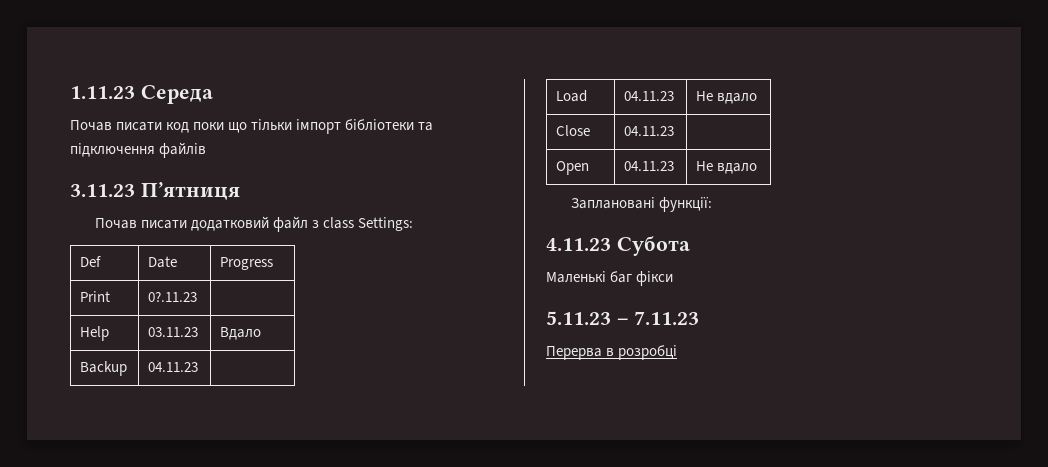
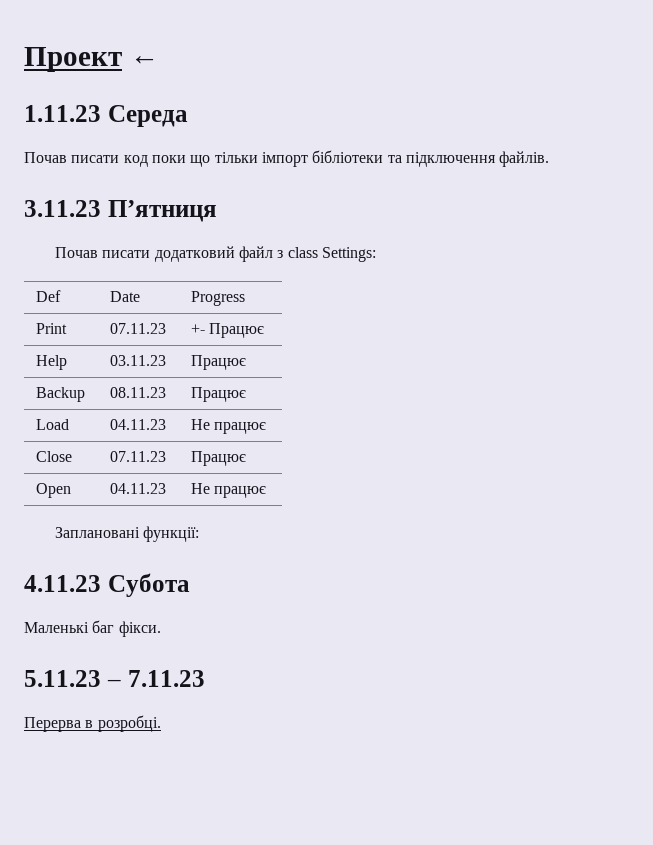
(70, 92) none -> [24,47,159,72] Проект ← //
[159,142,207,158] файлів -> [499,151,550,167] файлів.
[148,291,198,302] 0?.11.23 | -> [110,323,167,334] [191,323,265,338] 07.11.23 | +- Працює
[220,327,262,340] Вдало -> [191,355,247,370] Працює
[148,362,199,372] 04.11.23 | -> [110,387,167,398] [191,387,247,402] 08.11.23 | Працює
[717,93,758,104] вдало -> [214,422,267,434] працює
[624,126,675,136] 04.11.23 | -> [110,451,167,462] [191,451,247,466] 07.11.23 | Працює
[717,163,758,174] вдало -> [214,486,267,498] працює
[636,271,674,286] фікси -> [118,621,161,637] фікси.
[618,345,678,360] розробці -> [97,715,161,732] розробці.

